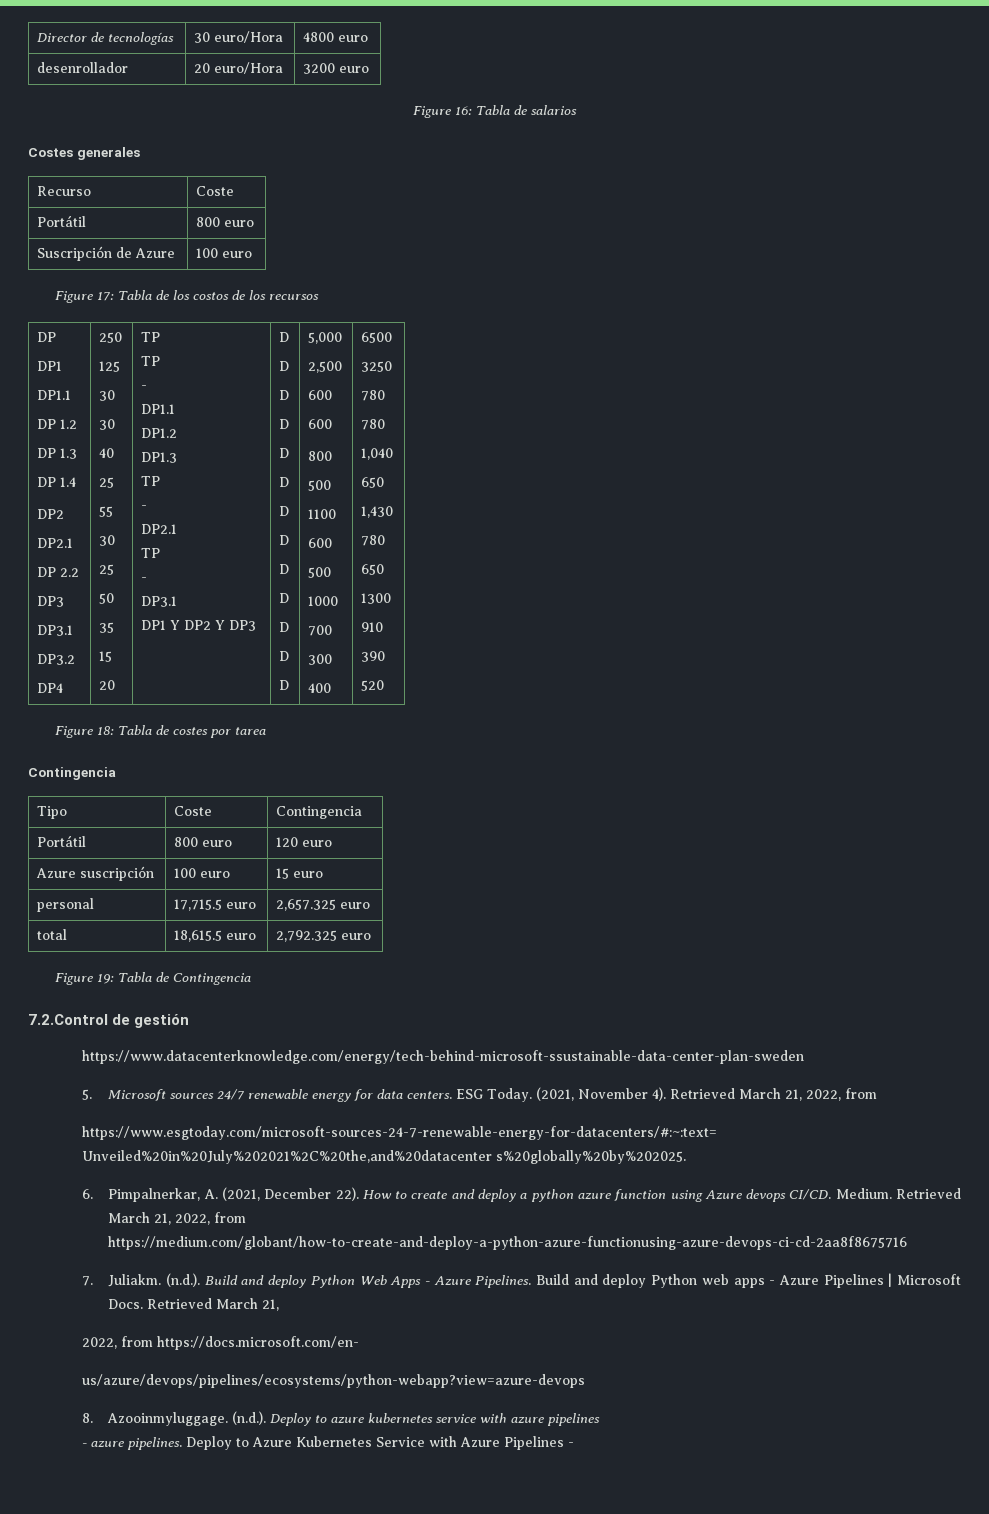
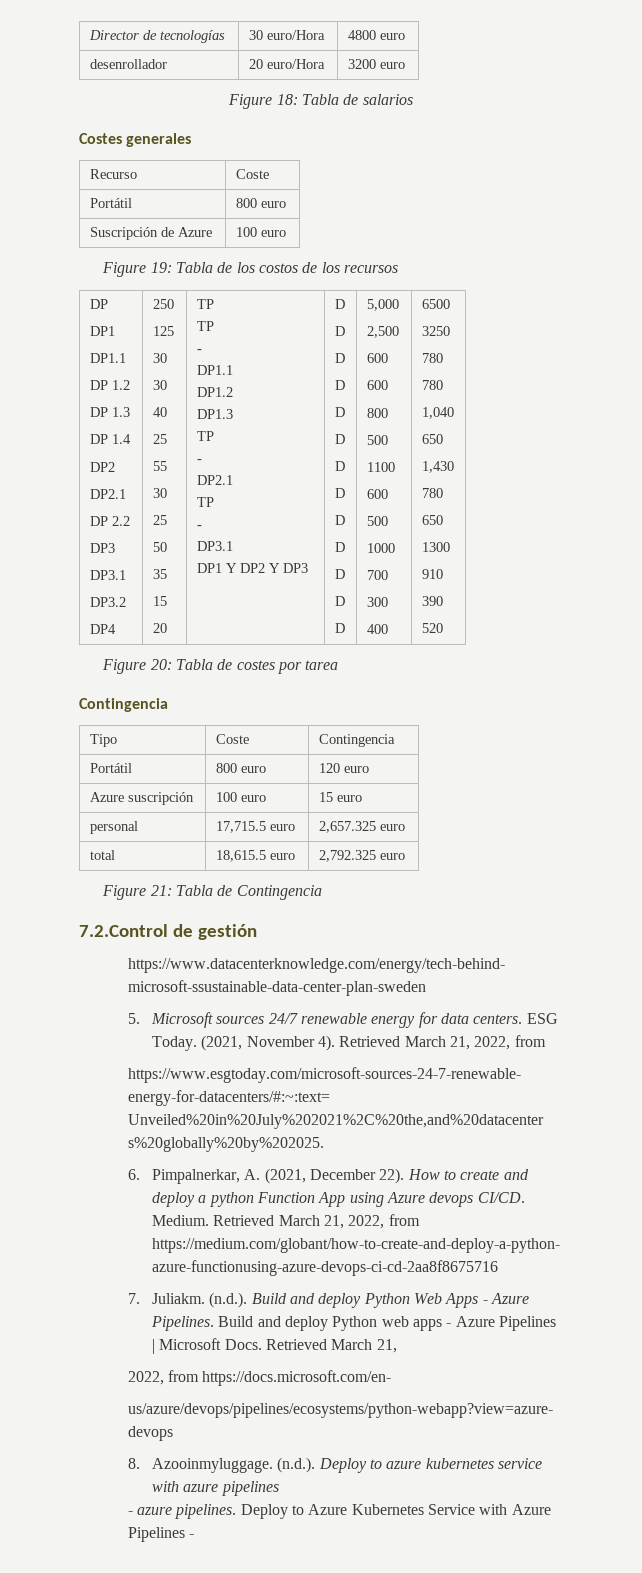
[455,106,473,115] 16: -> [276,94,298,105] 18:
[96,292,114,301] 17: -> [150,262,172,273] 19:
[96,726,114,735] 18: -> [150,659,172,670] 20:
[96,974,114,984] 19: -> [150,885,172,896] 21:
[577,1189,667,1201] azure function -> [256,1192,346,1207] Function App

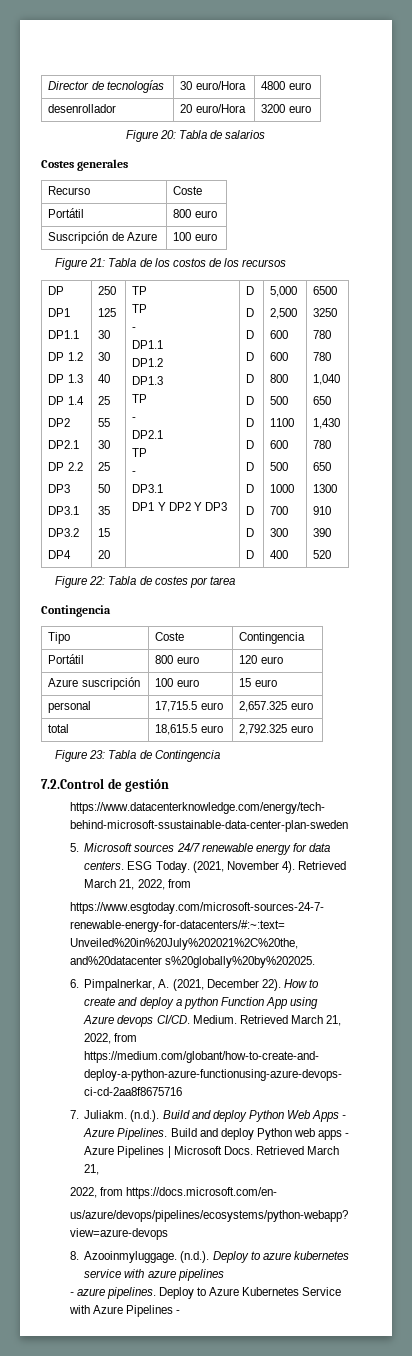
[276,94,298,105] 18: -> [159,130,176,139] 20:
[150,262,172,273] 19: -> [89,258,106,267] 21:
[150,659,172,670] 20: -> [89,576,106,585] 22:
[150,885,172,896] 21: -> [89,750,106,759] 23:

